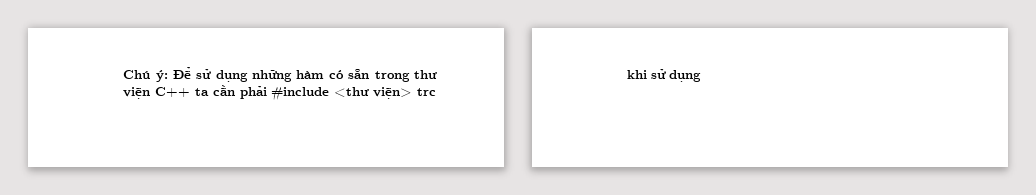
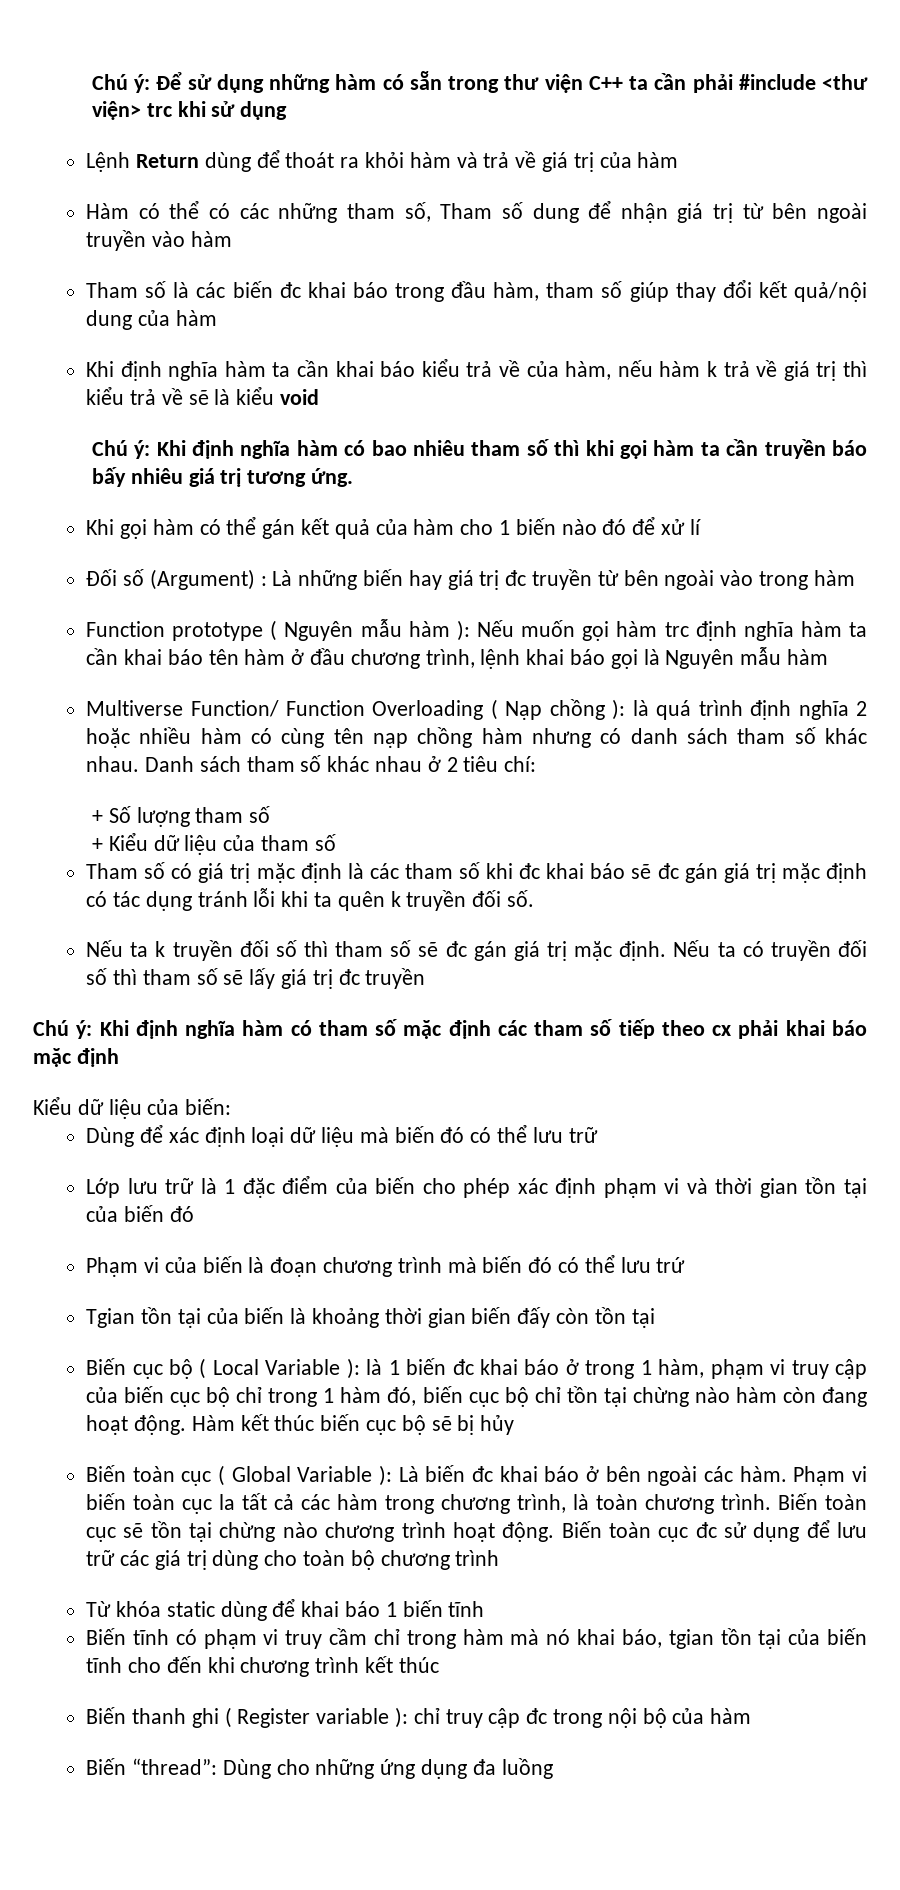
(702, 76) none -> [86,150,679,172] [86,201,867,223] [86,230,232,251] [86,280,868,302] [86,310,217,330] [86,359,867,381] [86,387,319,405] [91,439,867,459] [91,467,353,487] [86,517,701,539] [86,569,855,590] [86,619,867,641] [86,647,828,669] [86,699,868,720] [86,727,868,748] [86,755,537,772] [91,806,272,827] [91,833,337,855] [86,862,868,883] [86,888,534,911] [86,940,868,961] [86,968,426,989] [33,1019,868,1039] [33,1048,119,1067] [33,1097,232,1119] [86,1125,598,1147] [86,1176,868,1198] [86,1205,194,1222] [86,1255,686,1277] [86,1307,655,1328] [86,1358,867,1379] [86,1386,867,1407] [86,1414,515,1435] [86,1465,868,1486] [86,1493,868,1514] [86,1520,868,1542] [86,1550,500,1570] [86,1599,485,1621] [86,1628,868,1649] [86,1656,439,1677] [86,1707,752,1728] [86,1758,553,1779] // Lệnh Return dùng để thoát ra khỏi hàm và trả về giá trị của hàm // Hàm có thể có các những tham số, Tham số dung để nhận giá trị từ bên ngoài truyền vào hàm // Tham số là các biến đc khai báo trong đầu hàm, tham số giúp thay đổi kết quả/nội dung của hàm // Khi định nghĩa hàm ta cần khai báo kiểu trả về của hàm, nếu hàm k trả về giá trị thì kiểu trả về sẽ là kiểu void // Chú ý: Khi định nghĩa hàm có bao nhiêu tham số thì khi gọi hàm ta cần truyền báo bấy nhiêu giá trị tương ứng. // Khi gọi hàm có thể gán kết quả của hàm cho 1 biến nào đó để xử lí // Đối số (Argument) : Là những biến hay giá trị đc truyền từ bên ngoài vào trong hàm // Function prototype ( Nguyên mẫu hàm ): Nếu muốn gọi hàm trc định nghĩa hàm ta cần khai báo tên hàm ở đầu chương trình, lệnh khai báo gọi là Nguyên mẫu hàm // Multiverse Function/ Function Overloading ( Nạp chồng ): là quá trình định nghĩa 2 hoặc nhiều hàm có cùng tên nạp chồng hàm nhưng có danh sách tham số khác nhau. Danh sách tham số khác nhau ở 2 tiêu chí: // + Số lượng tham số // + Kiểu dữ liệu của tham số // Tham số có giá trị mặc định là các tham số khi đc khai báo sẽ đc gán giá trị mặc định có tác dụng tránh lỗi khi ta quên k truyền đối số. // Nếu ta k truyền đối số thì tham số sẽ đc gán giá trị mặc định. Nếu ta có truyền đối số thì tham số sẽ lấy giá trị đc truyền // Chú ý: Khi định nghĩa hàm có tham số mặc định các tham số tiếp theo cx phải khai báo mặc định // Kiểu dữ liệu của biến: // Dùng để xác định loại dữ liệu mà biến đó có thể lưu trữ // Lớp lưu trữ là 1 đặc điểm của biến cho phép xác định phạm vi và thời gian tồn tại của biến đó // Phạm vi của biến là đoạn chương trình mà biến đó có thể lưu trứ // Tgian tồn tại của biến là khoảng thời gian biến đấy còn tồn tại // Biến cục bộ ( Local Variable ): là 1 biến đc khai báo ở trong 1 hàm, phạm vi truy cập của biến cục bộ chỉ trong 1 hàm đó, biến cục bộ chỉ tồn tại chừng nào hàm còn đang hoạt động. Hàm kết thúc biến cục bộ sẽ bị hủy // Biến toàn cục ( Global Variable ): Là biến đc khai báo ở bên ngoài các hàm. Phạm vi biến toàn cục la tất cả các hàm trong chương trình, là toàn chương trình. Biến toàn cục sẽ tồn tại chừng nào chương trình hoạt động. Biến toàn cục đc sử dụng để lưu trữ các giá trị dùng cho toàn bộ chương trình // Từ khóa static dùng để khai báo 1 biến tĩnh // Biến tĩnh có phạm vi truy cầm chỉ trong hàm mà nó khai báo, tgian tồn tại của biến tĩnh cho đến khi chương trình kết thúc // Biến thanh ghi ( Register variable ): chỉ truy cập đc trong nội bộ của hàm // Biến “thread”: Dùng cho những ứng dụng đa luồng

